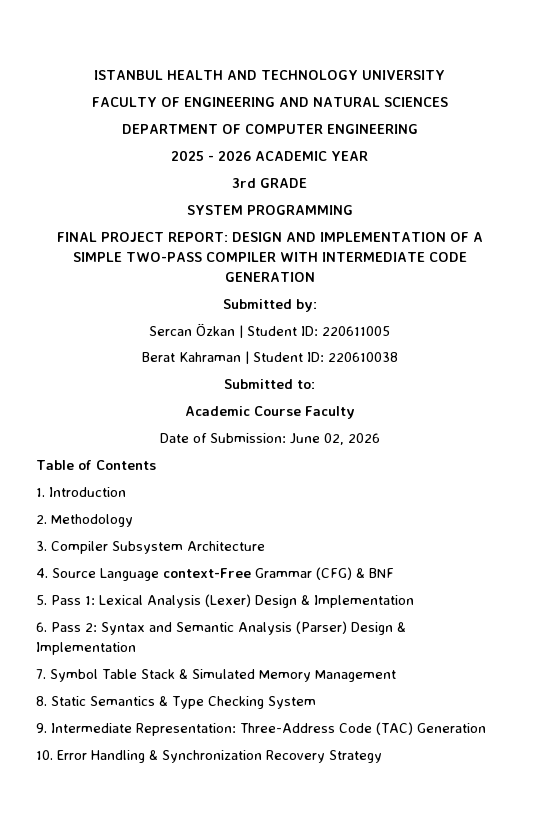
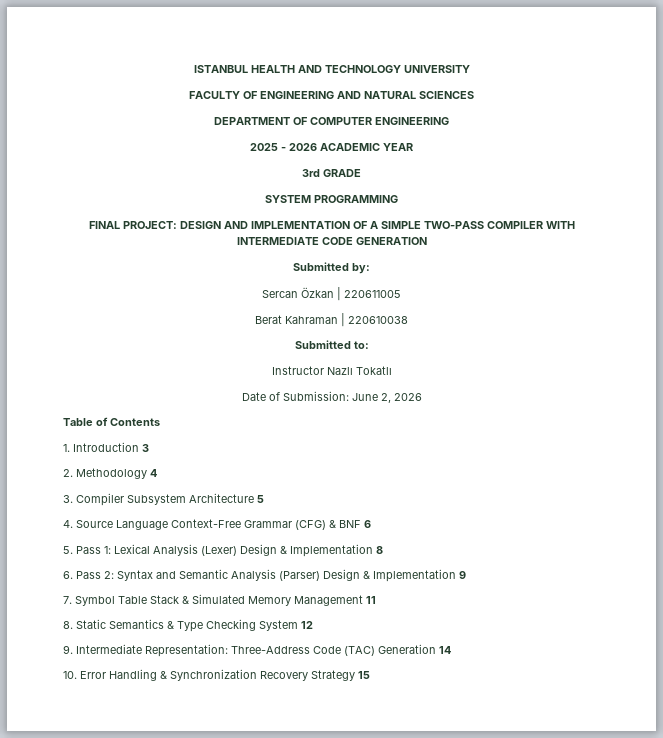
[100,232,228,242] PROJECT REPORT: -> [122,221,177,229] PROJECT:
[247,326,318,336] Student ID: -> (341, 294) none
[252,352,324,362] Student ID: -> (345, 320) none
[184,406,355,419] Academic Course Faculty -> [271,366,392,375] Instructor Nazlı Tokatlı
[323,433,344,445] 02, -> [380,393,391,403] 2,
(126, 492) none -> [142,444,149,452] 3
(133, 520) none -> [150,469,157,477] 4
(265, 546) none -> [257,495,264,503] 5
[163,568,251,578] context-Free -> [171,519,241,528] Context-Free
(394, 573) none -> [364,520,371,528] 6
(414, 601) none -> [376,546,383,554] 8
(136, 648) none -> [459,571,466,579] 9
(396, 676) none -> [366,596,376,604] 11
(316, 702) none -> [301,621,313,629] 12
(486, 728) none -> [439,646,451,654] 14
(382, 756) none -> [358,671,370,679] 15

